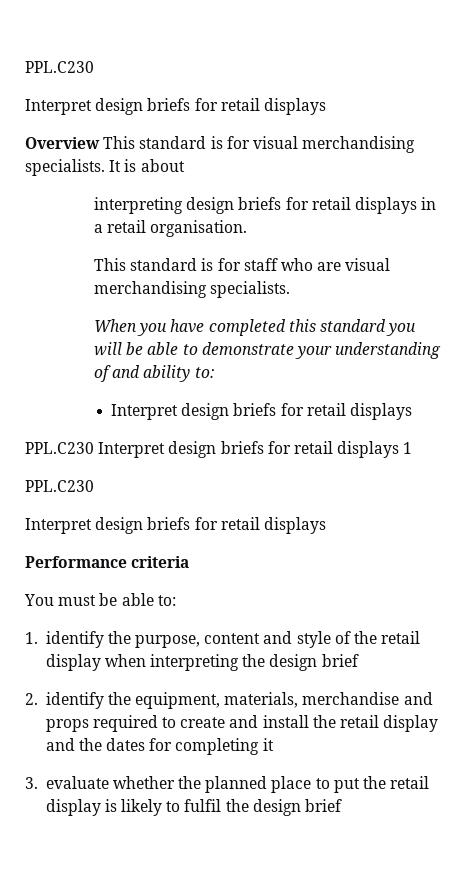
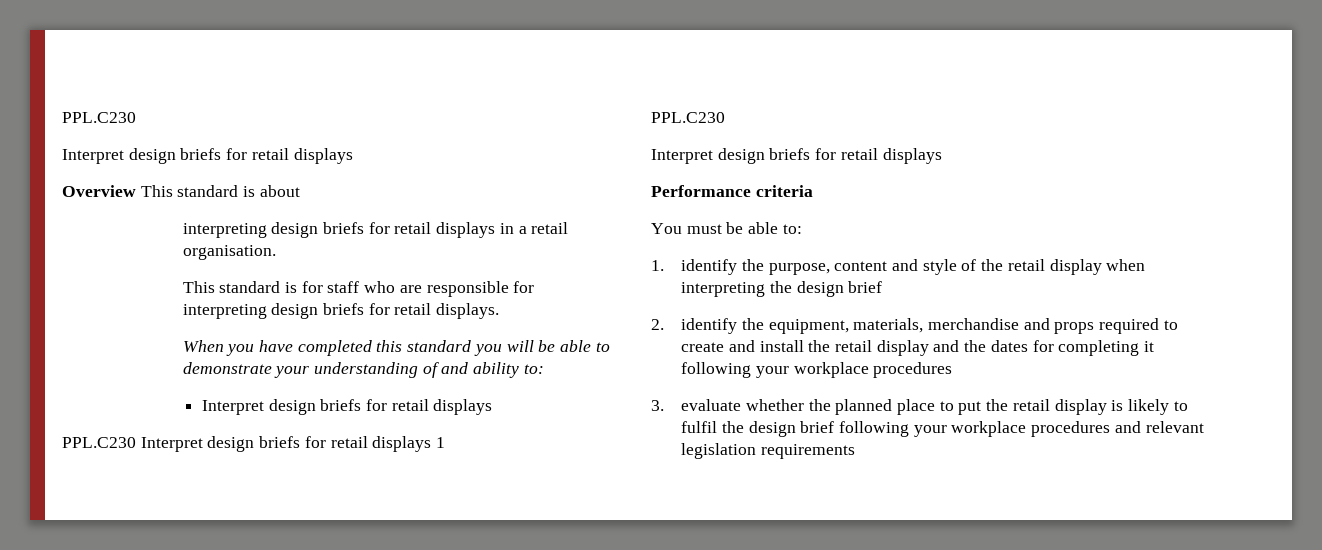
[226,136,416,153] [25,159,137,176] for visual merchandising specialists. It is -> (256, 191) none
[345,258,391,271] [94,281,291,298] visual merchandising specialists. -> [426,281,535,297] [182,303,500,319] responsible for interpreting design briefs for retail displays.
(274, 744) none -> [681,362,953,378] following your workplace procedures
(343, 805) none -> [839,421,1204,437] [681,443,855,459] following your workplace procedures and relevant legislation requirements

